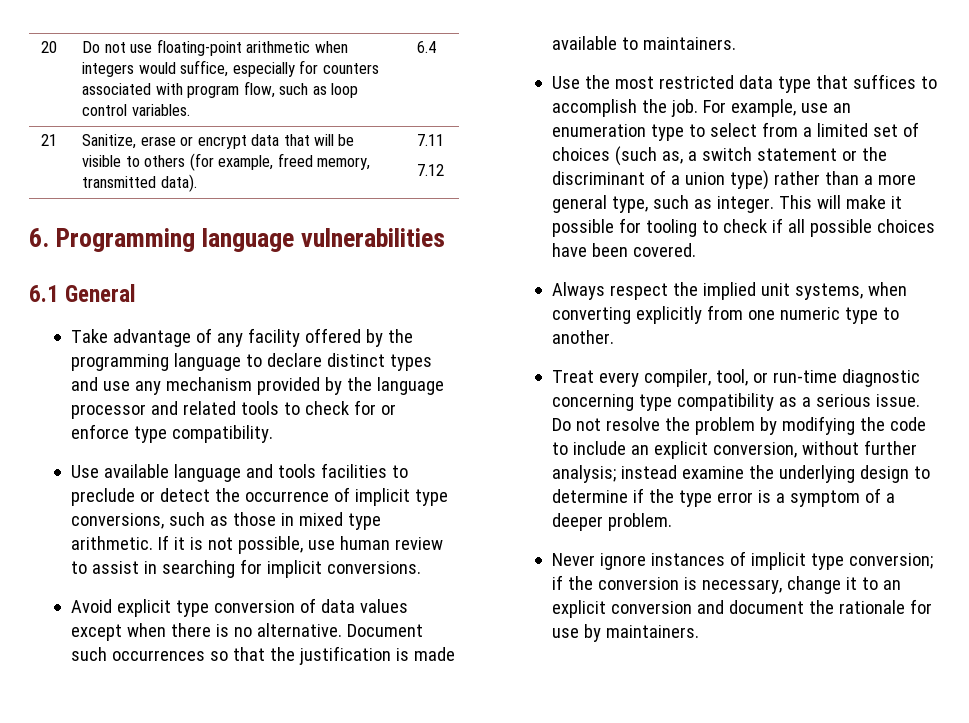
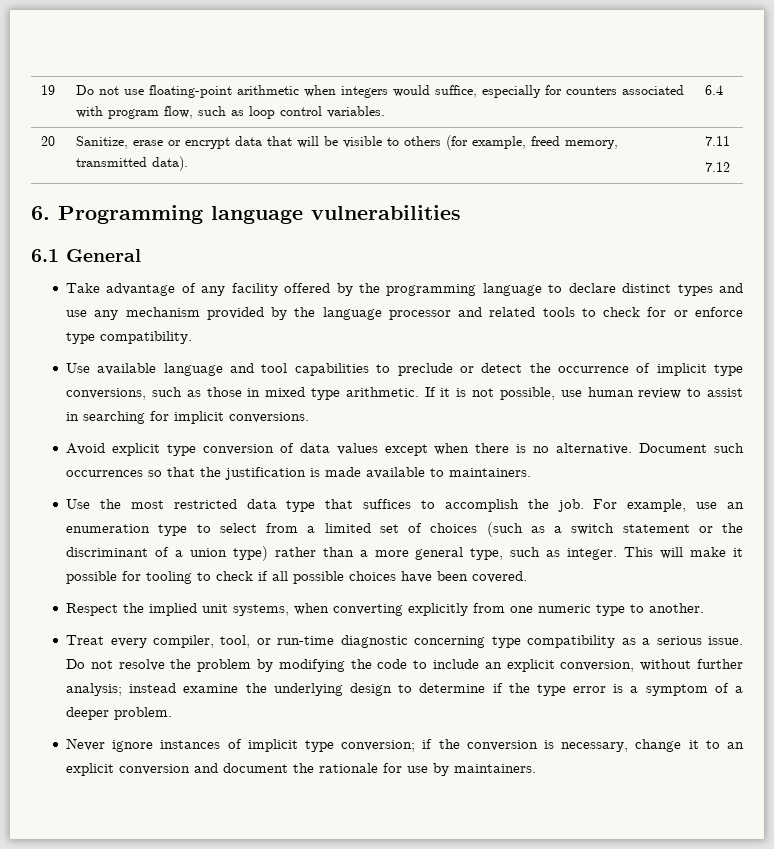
[41,41,58,53] 20 -> [41,85,56,95] 19
[41,134,58,146] 21 -> [41,136,56,146] 20
[278,463,388,478] tools facilities -> [261,363,369,376] tool capabilities
[662,151,684,164] as, -> [530,526,545,533] as
[552,282,669,300] Always respect -> [66,603,119,616] Respect

